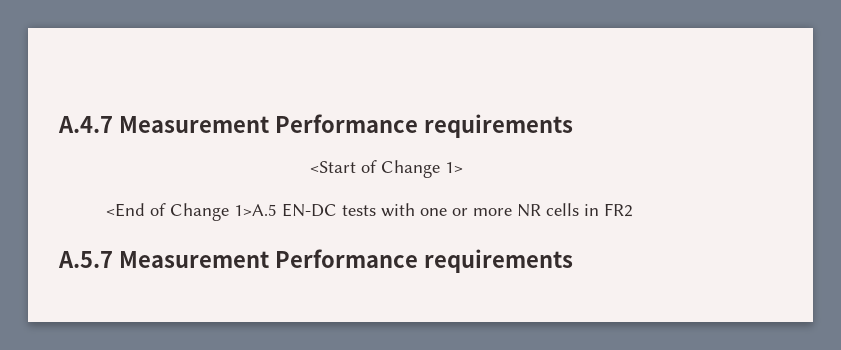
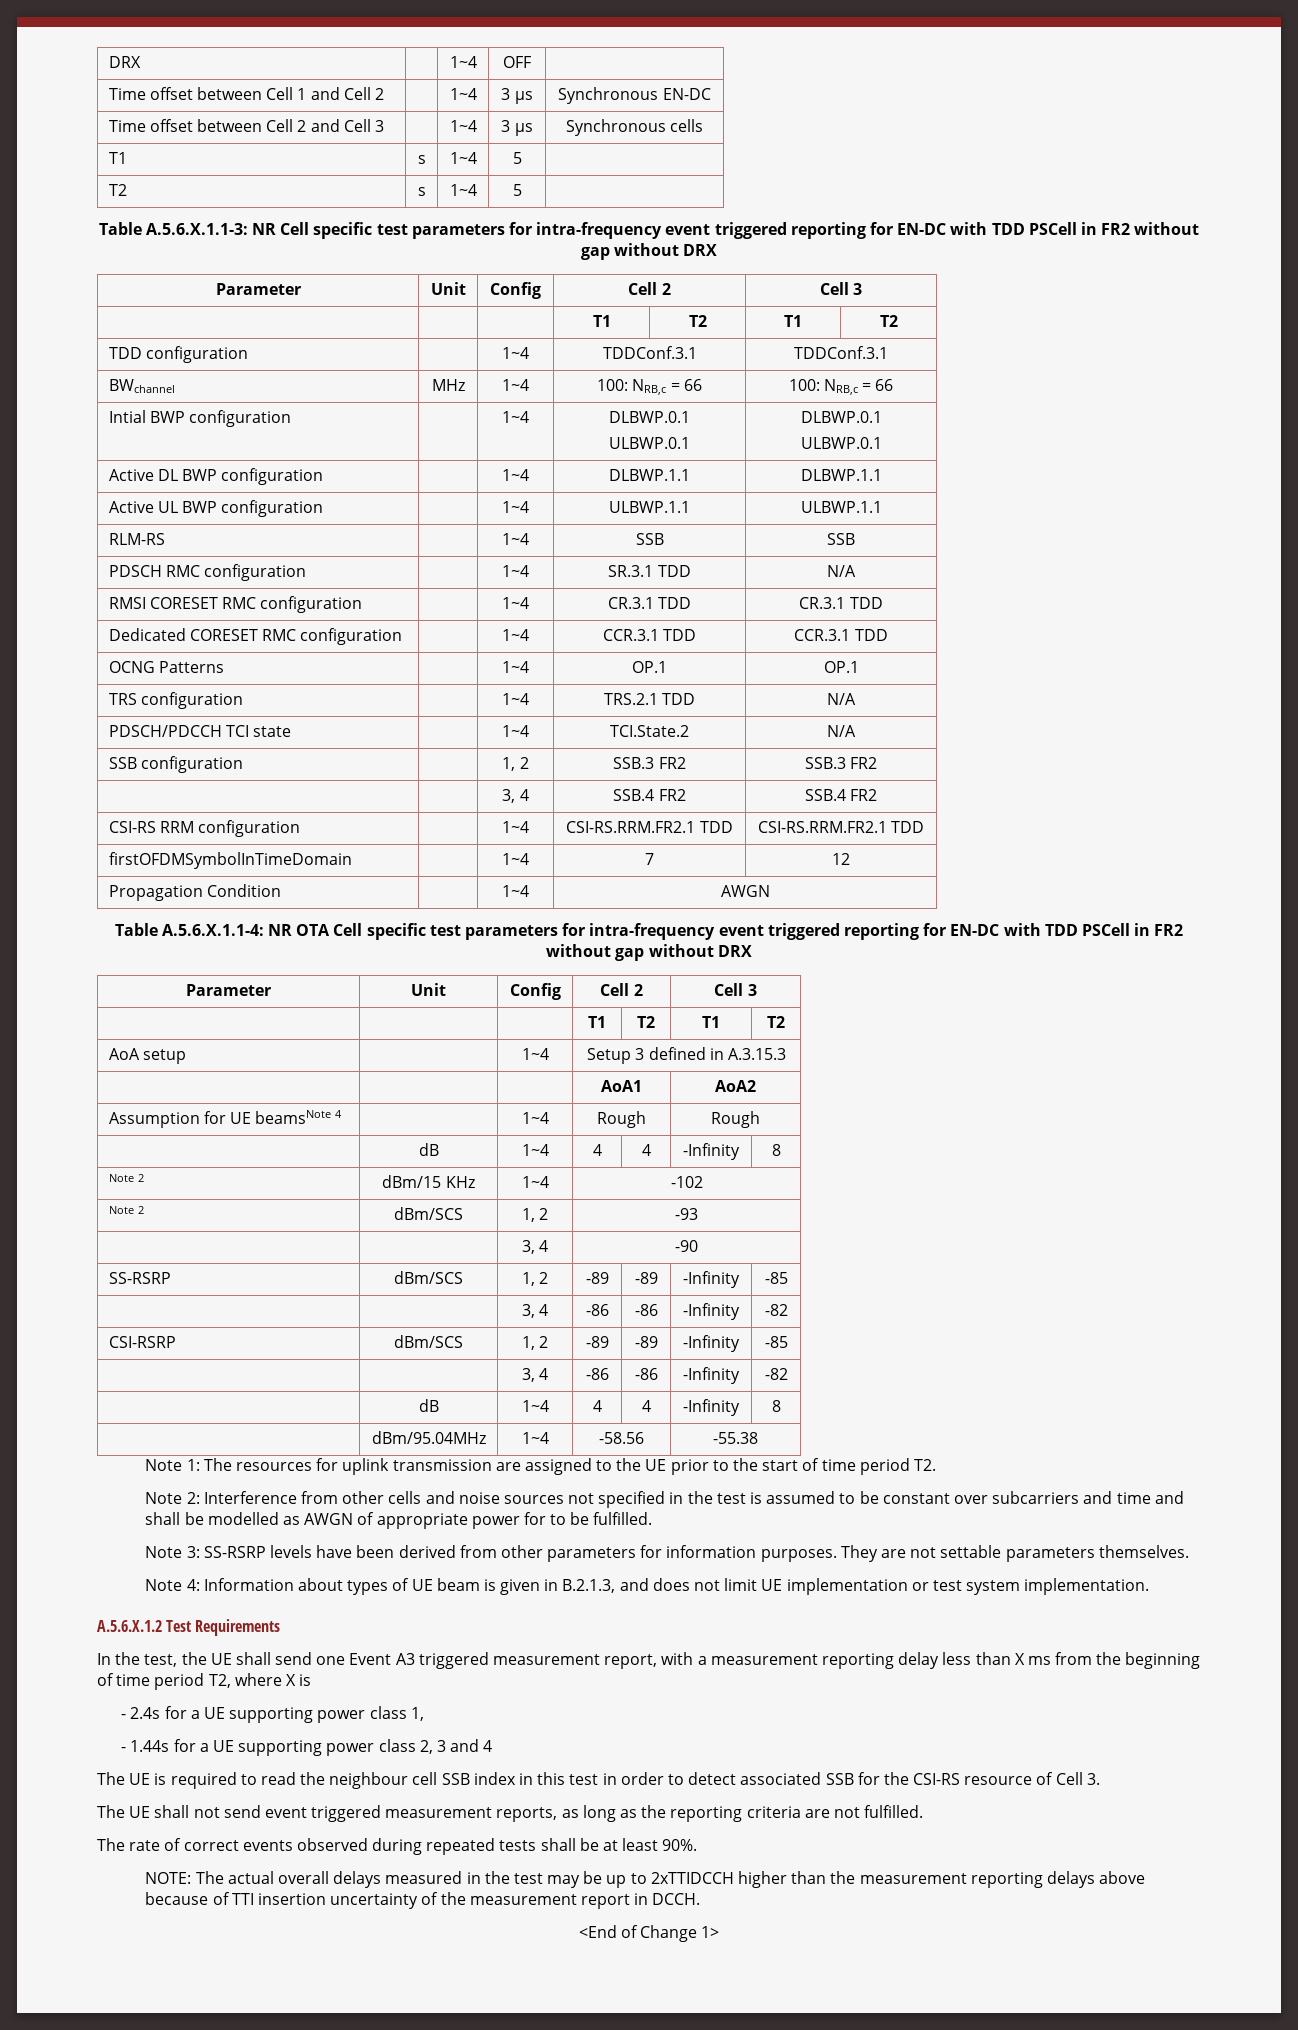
[58,114,573,138] [309,160,463,178] [106,203,634,221] [58,249,573,273] A.4.7 Measurement Performance requirements // <Start of Change 1> // <End of Change 1>A.5 EN-DC tests with one or more NR cells in FR2 // A.5.7 Measurement Performance requirements -> [108,56,141,68] [449,56,477,68] [503,56,531,68] [108,87,384,100] [449,88,477,100] [501,88,533,104] [558,87,711,104] [108,119,384,132] [449,120,477,132] [501,120,533,136] [565,119,704,136] [108,152,127,164] [417,155,426,164] [449,152,477,164] [512,152,522,164] [108,184,127,196] [417,187,426,196] [449,184,477,196] [512,184,522,196] [98,222,1200,239] [580,243,718,260] [215,283,301,295] [430,282,466,295] [490,282,541,299] [628,282,671,295] [819,282,863,295] [592,315,611,327] [688,315,707,327] [784,315,802,327] [879,315,898,327] [108,346,248,363] [502,347,529,359] [602,346,697,359] [794,346,888,359] [108,379,175,393] [431,379,465,391] [502,379,529,391] [597,379,702,395] [788,379,894,395] [108,410,292,427] [502,411,529,423] [609,411,691,423] [609,437,691,449] [800,411,882,423] [800,437,882,449] [108,468,324,485] [502,469,529,481] [609,469,691,481] [800,469,882,481] [108,500,324,517] [502,501,529,513] [609,501,691,513] [800,501,882,513] [108,533,165,545] [502,533,529,545] [635,533,664,545] [827,533,855,545] [108,564,307,581] [502,565,529,577] [608,565,691,577] [827,565,856,577] [108,596,363,613] [502,597,529,609] [607,597,692,609] [799,597,883,609] [108,628,403,645] [502,629,529,641] [602,629,697,641] [794,629,888,641] [108,661,224,673] [502,661,529,673] [632,661,668,673] [823,661,859,673] [108,692,243,709] [502,693,529,705] [603,693,696,705] [827,693,856,705] [108,725,292,737] [502,725,529,737] [610,725,689,737] [827,725,856,737] [108,756,243,773] [502,757,529,771] [613,757,686,769] [804,757,878,769] [502,789,529,803] [613,789,686,801] [804,789,878,801] [108,820,301,837] [502,821,529,833] [566,821,733,833] [757,821,925,833] [108,852,352,869] [502,853,529,865] [645,853,654,865] [832,853,850,865] [108,884,281,901] [502,885,529,897] [720,885,770,897] [114,923,1184,940] [546,944,752,961] [186,984,271,996] [411,983,446,996] [509,983,561,1000] [600,983,643,996] [714,983,757,996] [588,1016,606,1028] [637,1016,655,1028] [702,1016,720,1028] [767,1016,785,1028] [108,1048,186,1064] [521,1048,549,1060] [587,1047,786,1064] [601,1080,642,1092] [715,1080,756,1092] [108,1110,343,1128] [521,1112,549,1124] [597,1111,646,1128] [711,1111,760,1128] [418,1143,439,1156] [521,1144,549,1156] [592,1144,602,1156] [641,1144,651,1156] [683,1143,740,1160] [771,1144,781,1156] [108,1174,144,1182] [382,1175,475,1188] [521,1176,549,1188] [670,1176,703,1188] [108,1206,144,1214] [394,1207,463,1220] [521,1208,549,1222] [675,1208,698,1220] [521,1240,549,1254] [675,1240,698,1252] [108,1272,171,1284] [394,1271,463,1284] [521,1272,549,1286] [585,1272,609,1284] [634,1272,658,1284] [683,1271,740,1288] [764,1272,788,1284] [521,1304,549,1318] [585,1304,609,1316] [634,1304,658,1316] [683,1303,740,1320] [764,1304,788,1316] [108,1336,176,1348] [394,1335,463,1348] [521,1336,549,1350] [585,1336,609,1348] [634,1336,658,1348] [683,1335,740,1352] [764,1336,788,1348] [521,1368,549,1382] [585,1368,609,1380] [634,1368,658,1380] [683,1367,740,1384] [764,1368,788,1380] [418,1399,439,1412] [521,1400,549,1412] [592,1400,602,1412] [641,1400,651,1412] [683,1399,740,1416] [771,1400,781,1412] [371,1431,486,1444] [521,1432,549,1444] [599,1432,644,1444] [713,1432,758,1444] [145,1458,936,1475] [145,1491,1184,1508] [145,1512,653,1529] [145,1545,1189,1562] [145,1578,1150,1595] [97,1619,281,1636] [97,1652,1201,1669] [97,1673,312,1690] [121,1706,424,1723] [121,1739,493,1756] [97,1772,1100,1789] [97,1805,924,1822] [97,1838,698,1855] [145,1871,1146,1888] [145,1892,701,1909] [578,1925,720,1942] DRX | | 1~4 | OFF | // Time offset between Cell 1 and Cell 2 | | 1~4 | 3 μs | Synchronous EN-DC // Time offset between Cell 2 and Cell 3 | | 1~4 | 3 μs | Synchronous cells // T1 | s | 1~4 | 5 | // T2 | s | 1~4 | 5 | // Table A.5.6.X.1.1-3: NR Cell specific test parameters for intra-frequency event triggered reporting for EN-DC with TDD PSCell in FR2 without gap without DRX // Parameter | Unit | Config | Cell 2 | Cell 3 // | | | T1 | T2 | T1 | T2 // TDD configuration | | 1~4 | TDDConf.3.1 | TDDConf.3.1 // BWchannel | MHz | 1~4 | 100: NRB,c = 66 | 100: NRB,c = 66 // Intial BWP configuration | | 1~4 | DLBWP.0.1 // ULBWP.0.1 | DLBWP.0.1 // ULBWP.0.1 // Active DL BWP configuration | | 1~4 | DLBWP.1.1 | DLBWP.1.1 // Active UL BWP configuration | | 1~4 | ULBWP.1.1 | ULBWP.1.1 // RLM-RS | | 1~4 | SSB | SSB // PDSCH RMC configuration | | 1~4 | SR.3.1 TDD | N/A // RMSI CORESET RMC configuration | | 1~4 | CR.3.1 TDD | CR.3.1 TDD // Dedicated CORESET RMC configuration | | 1~4 | CCR.3.1 TDD | CCR.3.1 TDD // OCNG Patterns | | 1~4 | OP.1 | OP.1 // TRS configuration | | 1~4 | TRS.2.1 TDD | N/A // PDSCH/PDCCH TCI state | | 1~4 | TCI.State.2 | N/A // SSB configuration | | 1, 2 | SSB.3 FR2 | SSB.3 FR2 // | | 3, 4 | SSB.4 FR2 | SSB.4 FR2 // CSI-RS RRM configuration | | 1~4 | CSI-RS.RRM.FR2.1 TDD | CSI-RS.RRM.FR2.1 TDD // firstOFDMSymbolInTimeDomain | | 1~4 | 7 | 12 // Propagation Condition | | 1~4 | AWGN // Table A.5.6.X.1.1-4: NR OTA Cell specific test parameters for intra-frequency event triggered reporting for EN-DC with TDD PSCell in FR2 without gap without DRX // Parameter | Unit | Config | Cell 2 | Cell 3 // | | | T1 | T2 | T1 | T2 // AoA setup | | 1~4 | Setup 3 defined in A.3.15.3 // | | | AoA1 | AoA2 // Assumption for UE beamsNote 4 | | 1~4 | Rough | Rough // | dB | 1~4 | 4 | 4 | -Infinity | 8 // Note 2 | dBm/15 KHz | 1~4 | -102 // Note 2 | dBm/SCS | 1, 2 | -93 // | | 3, 4 | -90 // SS-RSRP | dBm/SCS | 1, 2 | -89 | -89 | -Infinity | -85 // | | 3, 4 | -86 | -86 | -Infinity | -82 // CSI-RSRP | dBm/SCS | 1, 2 | -89 | -89 | -Infinity | -85 // | | 3, 4 | -86 | -86 | -Infinity | -82 // | dB | 1~4 | 4 | 4 | -Infinity | 8 // | dBm/95.04MHz | 1~4 | -58.56 | -55.38 // Note 1: The resources for uplink transmission are assigned to the UE prior to the start of time period T2. // Note 2: Interference from other cells and noise sources not specified in the test is assumed to be constant over subcarriers and time and shall be modelled as AWGN of appropriate power for to be fulfilled. // Note 3: SS-RSRP levels have been derived from other parameters for information purposes. They are not settable parameters themselves. // Note 4: Information about types of UE beam is given in B.2.1.3, and does not limit UE implementation or test system implementation. // A.5.6.X.1.2 Test Requirements // In the test, the UE shall send one Event A3 triggered measurement report, with a measurement reporting delay less than X ms from the beginning of time period T2, where X is // - 2.4s for a UE supporting power class 1, // - 1.44s for a UE supporting power class 2, 3 and 4 // The UE is required to read the neighbour cell SSB index in this test in order to detect associated SSB for the CSI-RS resource of Cell 3. // The UE shall not send event triggered measurement reports, as long as the reporting criteria are not fulfilled. // The rate of correct events observed during repeated tests shall be at least 90%. // NOTE: The actual overall delays measured in the test may be up to 2xTTIDCCH higher than the measurement reporting delays above because of TTI insertion uncertainty of the measurement report in DCCH. // <End of Change 1>

